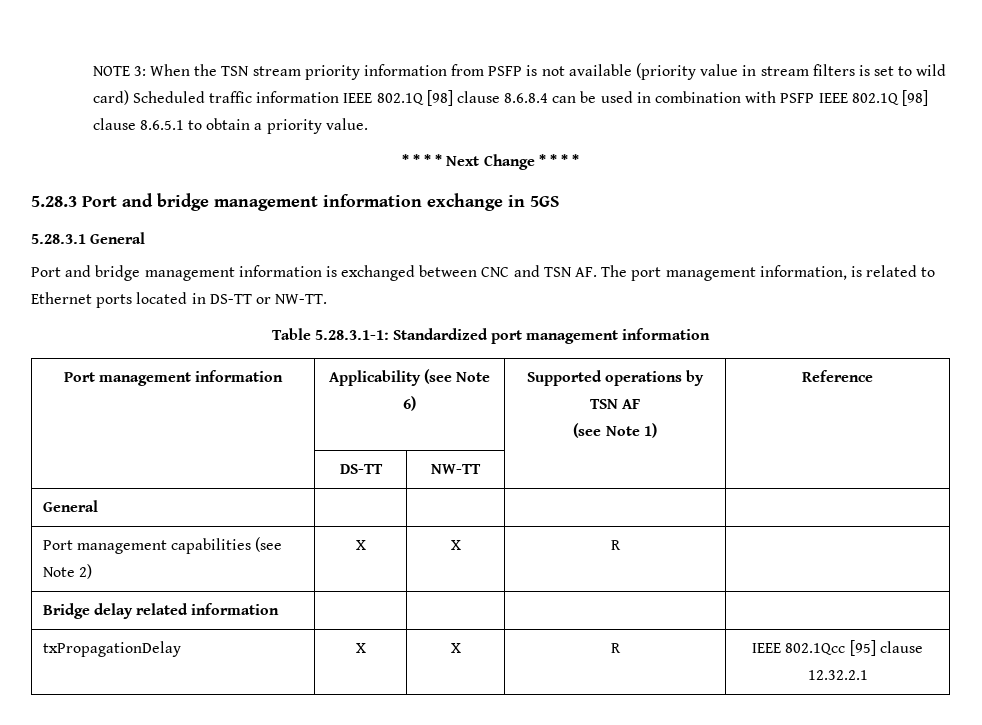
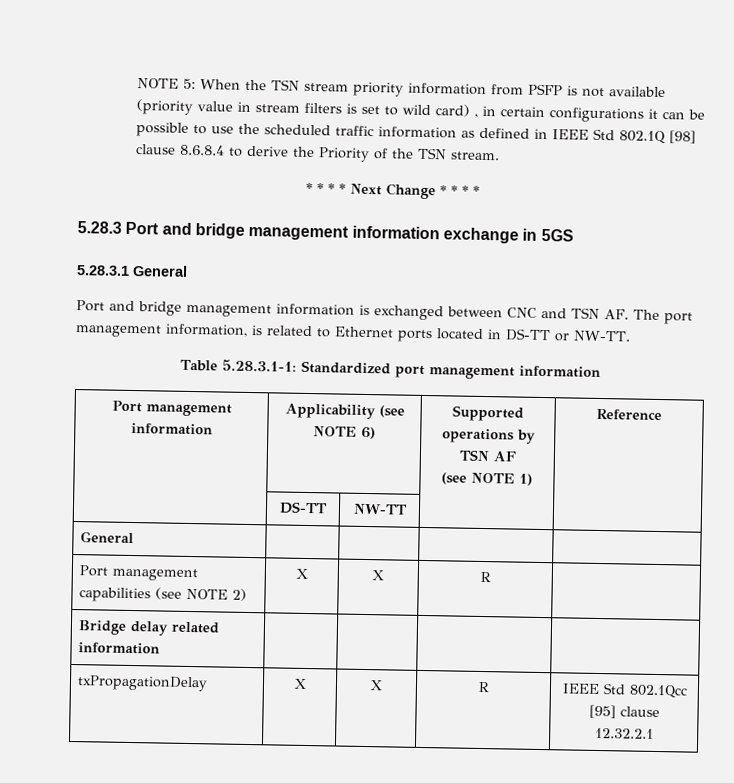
[92,66,146,76] NOTE 3: -> [136,78,196,90] NOTE 5:
[132,90,928,106] [92,118,368,134] Scheduled traffic information IEEE 802.1Q [98] clause 8.6.8.4 can be used in combination with PSFP IEEE 802.1Q [98] clause 8.6.5.1 to obtain a priority value. -> [473,105,705,123] [135,122,696,145] [135,143,500,162] , in certain configurations it can be possible to use the scheduled traffic information as defined in IEEE Std 802.1Q [98] clause 8.6.8.4 to derive the Priority of the TSN stream.
[456,372,491,382] Note -> [313,426,357,437] NOTE
[605,426,640,436] Note -> [471,472,515,484] NOTE
[42,567,75,577] Note -> [186,588,229,600] NOTE
(782, 648) none -> [602,683,626,695] Std

